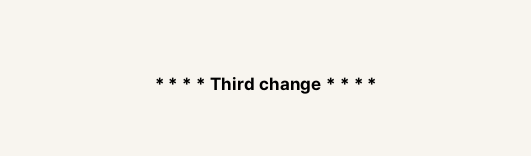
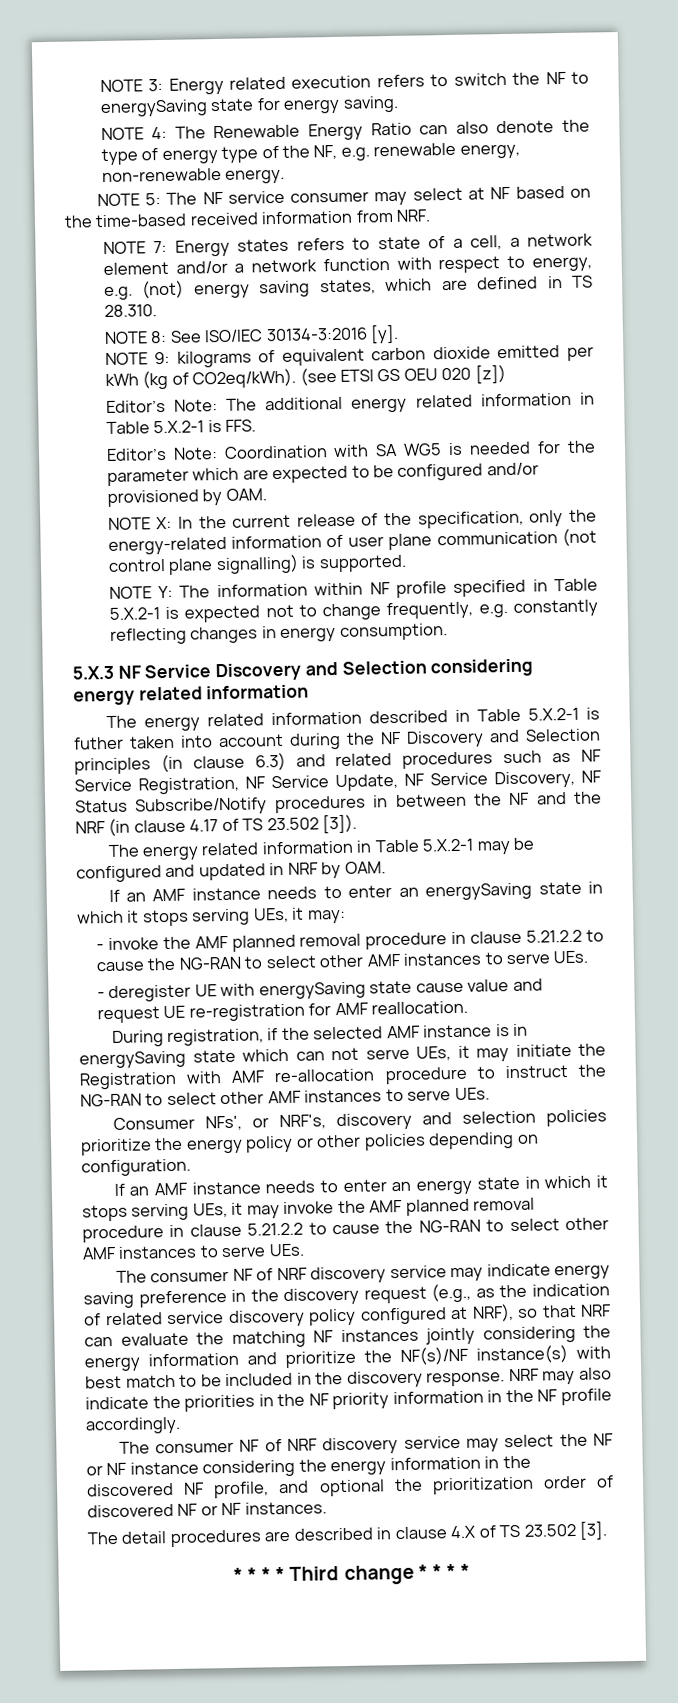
(154, 83) none -> [99,71,589,95] [99,95,399,118] [100,119,591,141] [100,142,520,166] [101,167,286,184] [96,185,591,207] [64,209,432,228] [102,233,593,257] [102,255,592,276] [103,275,593,301] [103,304,157,318] [103,324,399,345] [104,345,594,368] [104,365,506,390] [105,392,595,414] [105,419,257,435] [105,440,596,462] [106,462,539,487] [106,488,267,507] [107,509,597,530] [107,528,597,555] [107,554,407,575] [108,578,598,599] [108,599,598,623] [109,623,448,645] [72,658,534,682] [73,684,310,706] [105,707,600,732] [73,728,601,750] [74,749,602,775] [74,770,601,795] [75,791,602,816] [75,814,358,837] [107,837,535,861] [76,861,386,883] [108,881,603,903] [77,907,346,927] [95,929,604,952] [95,950,589,972] [96,978,543,1003] [96,1000,469,1024] [111,1023,529,1048] [79,1043,606,1069] [79,1064,607,1090] [80,1087,490,1107] [112,1109,607,1131] [80,1131,539,1156] [81,1158,191,1177] [113,1175,609,1196] [82,1197,536,1222] [82,1217,609,1243] [82,1243,305,1260] [115,1263,610,1284] [83,1283,610,1309] [84,1304,611,1328] [84,1325,611,1348] [84,1345,611,1372] [85,1367,612,1389] [85,1388,612,1412] [85,1416,181,1435] [118,1433,614,1455] [86,1455,531,1478] [87,1475,614,1499] [87,1501,327,1518] [87,1521,609,1548] NOTE 3: Energy related execution refers to switch the NF to energySaving state for energy saving. // NOTE 4: The Renewable Energy Ratio can also denote the type of energy type of the NF, e.g. renewable energy, non-renewable energy. // NOTE 5: The NF service consumer may select at NF based on the time-based received information from NRF. // NOTE 7: Energy states refers to state of a cell, a network element and/or a network function with respect to energy, e.g. (not) energy saving states, which are defined in TS 28.310. // NOTE 8: See ISO/IEC 30134-3:2016 [y]. // NOTE 9: kilograms of equivalent carbon dioxide emitted per kWh (kg of CO2eq/kWh). (see ETSI GS OEU 020 [z]) // Editor’s Note: The additional energy related information in Table 5.X.2-1 is FFS. // Editor’s Note: Coordination with SA WG5 is needed for the parameter which are expected to be configured and/or provisioned by OAM. // NOTE X: In the current release of the specification, only the energy-related information of user plane communication (not control plane signalling) is supported. // NOTE Y: The information within NF profile specified in Table 5.X.2-1 is expected not to change frequently, e.g. constantly reflecting changes in energy consumption. // 5.X.3 NF Service Discovery and Selection considering energy related information // The energy related information described in Table 5.X.2-1 is futher taken into account during the NF Discovery and Selection principles (in clause 6.3) and related procedures such as NF Service Registration, NF Service Update, NF Service Discovery, NF Status Subscribe/Notify procedures in between the NF and the NRF (in clause 4.17 of TS 23.502 [3]). // The energy related information in Table 5.X.2-1 may be configured and updated in NRF by OAM. // If an AMF instance needs to enter an energySaving state in which it stops serving UEs, it may: // - invoke the AMF planned removal procedure in clause 5.21.2.2 to cause the NG-RAN to select other AMF instances to serve UEs. // - deregister UE with energySaving state cause value and request UE re-registration for AMF reallocation. // During registration, if the selected AMF instance is in energySaving state which can not serve UEs, it may initiate the Registration with AMF re-allocation procedure to instruct the NG-RAN to select other AMF instances to serve UEs. // Consumer NFs', or NRF's, discovery and selection policies prioritize the energy policy or other policies depending on configuration. // If an AMF instance needs to enter an energy state in which it stops serving UEs, it may invoke the AMF planned removal procedure in clause 5.21.2.2 to cause the NG-RAN to select other AMF instances to serve UEs. // The consumer NF of NRF discovery service may indicate energy saving preference in the discovery request (e.g., as the indication of related service discovery policy configured at NRF), so that NRF can evaluate the matching NF instances jointly considering the energy information and prioritize the NF(s)/NF instance(s) with best match to be included in the discovery response. NRF may also indicate the priorities in the NF priority information in the NF profile accordingly. // The consumer NF of NRF discovery service may select the NF or NF instance considering the energy information in the discovered NF profile, and optional the prioritization order of discovered NF or NF instances. // The detail procedures are described in clause 4.X of TS 23.502 [3]. //

